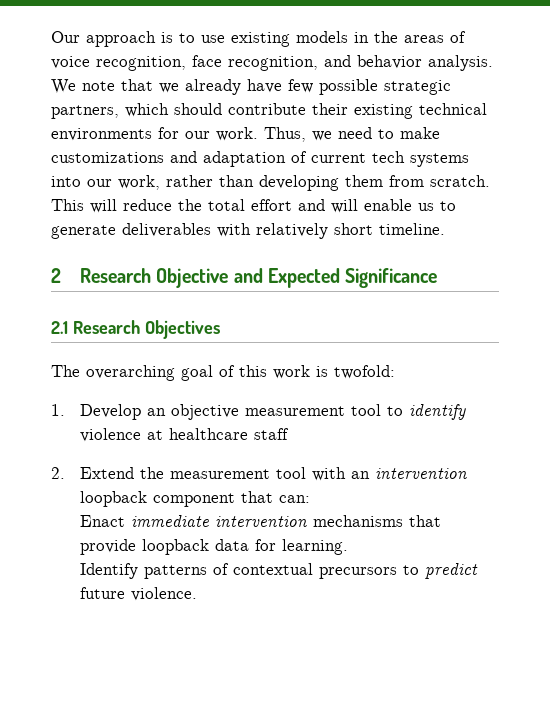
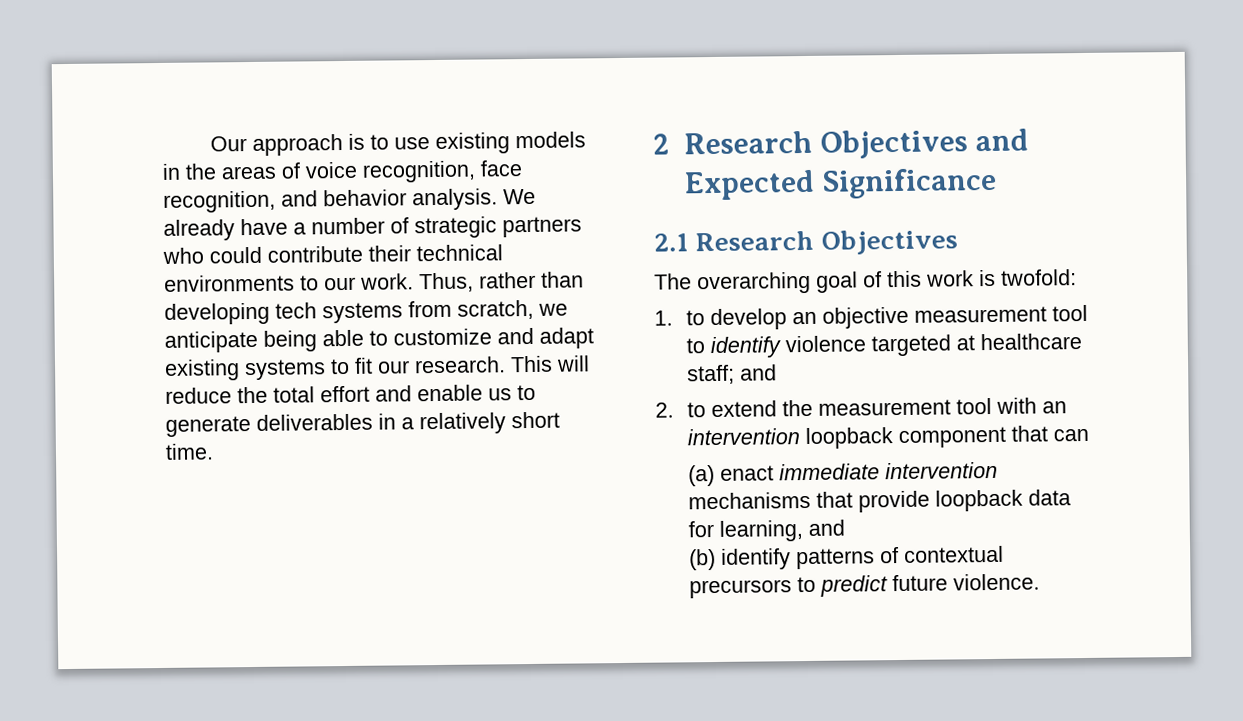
[82,79,451,95] [51,103,222,119] note that we already have few possible strategic partners, which should -> [163,216,582,241] [162,246,262,264] already have a number of strategic partners who could
[354,104,413,119] existing -> (411, 253) none
[158,127,179,139] for -> [300,275,319,291] to
[312,127,440,141] [51,151,469,167] [51,175,490,191] we need to make customizations and adaptation of current tech systems into our work, rather than developing them from scratch. -> [479,271,584,289] [164,299,568,325] [164,327,594,353] [164,356,506,381] rather than developing tech systems from scratch, we anticipate being able to customize and adapt existing systems to fit our research.
[331,199,358,213] will -> (412, 393) none
[217,223,251,237] with -> [378,413,414,430] in a
[379,223,445,235] timeline. -> [165,443,214,460] time.
[156,268,229,288] Objective -> [819,129,968,159] Objectives
[80,404,142,420] Develop -> [686,308,788,331] to develop
(142, 435) none -> [871,334,952,357] targeted
[254,428,290,440] staff -> [687,364,778,385] staff; and
[80,467,135,479] Extend -> [687,400,778,418] to extend
[279,495,311,503] [80,515,126,527] can: // Enact -> [1053,428,1090,442] [688,464,775,487] can // (a) enact
[282,539,349,555] [80,563,139,579] learning. // Identify -> [719,519,846,542] [689,548,792,571] learning, and // (b) identify

